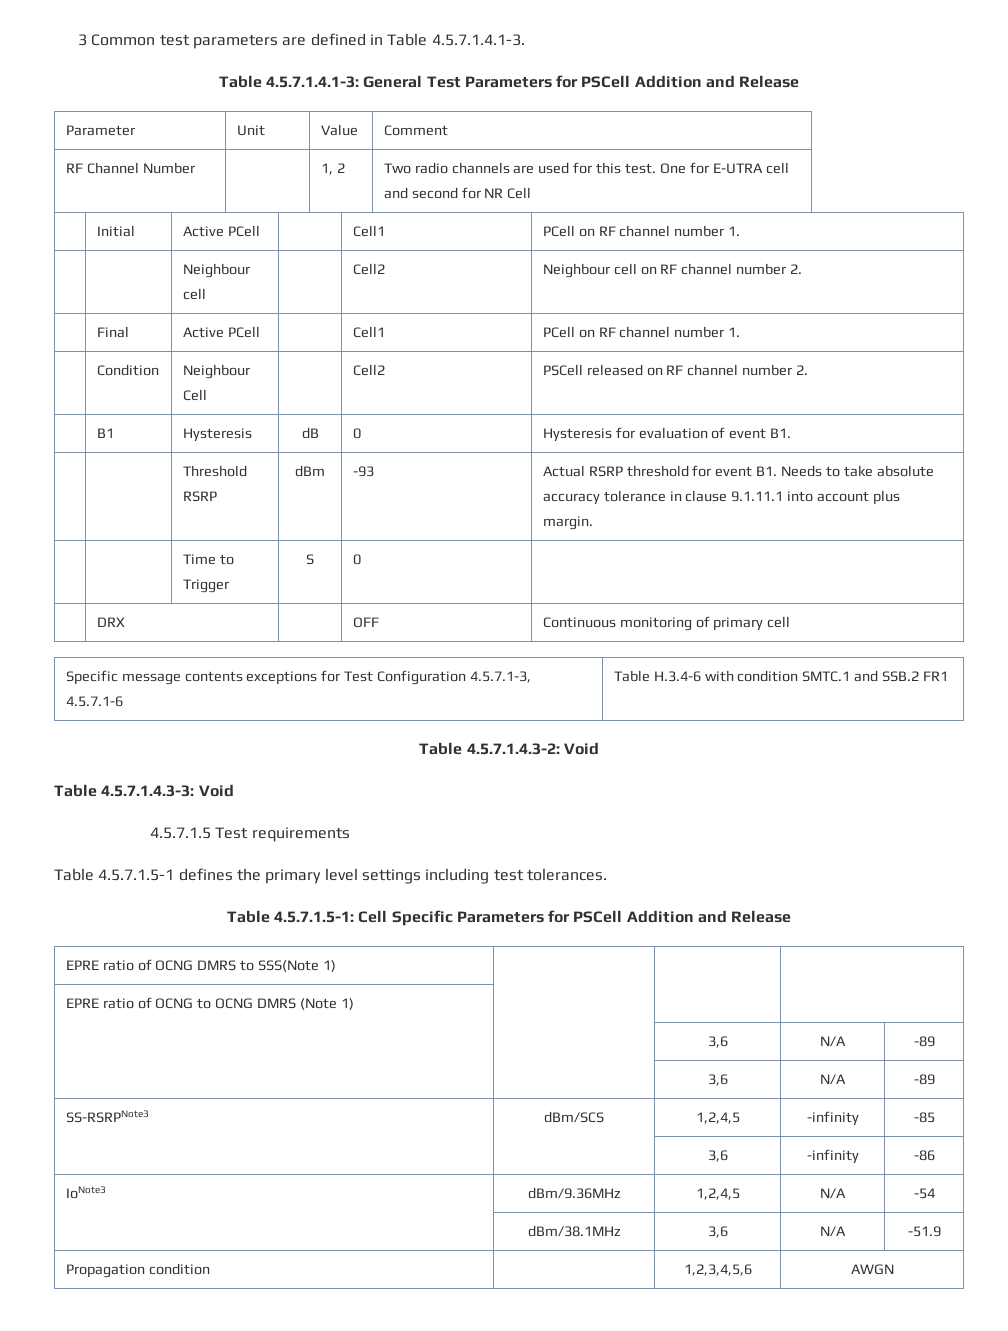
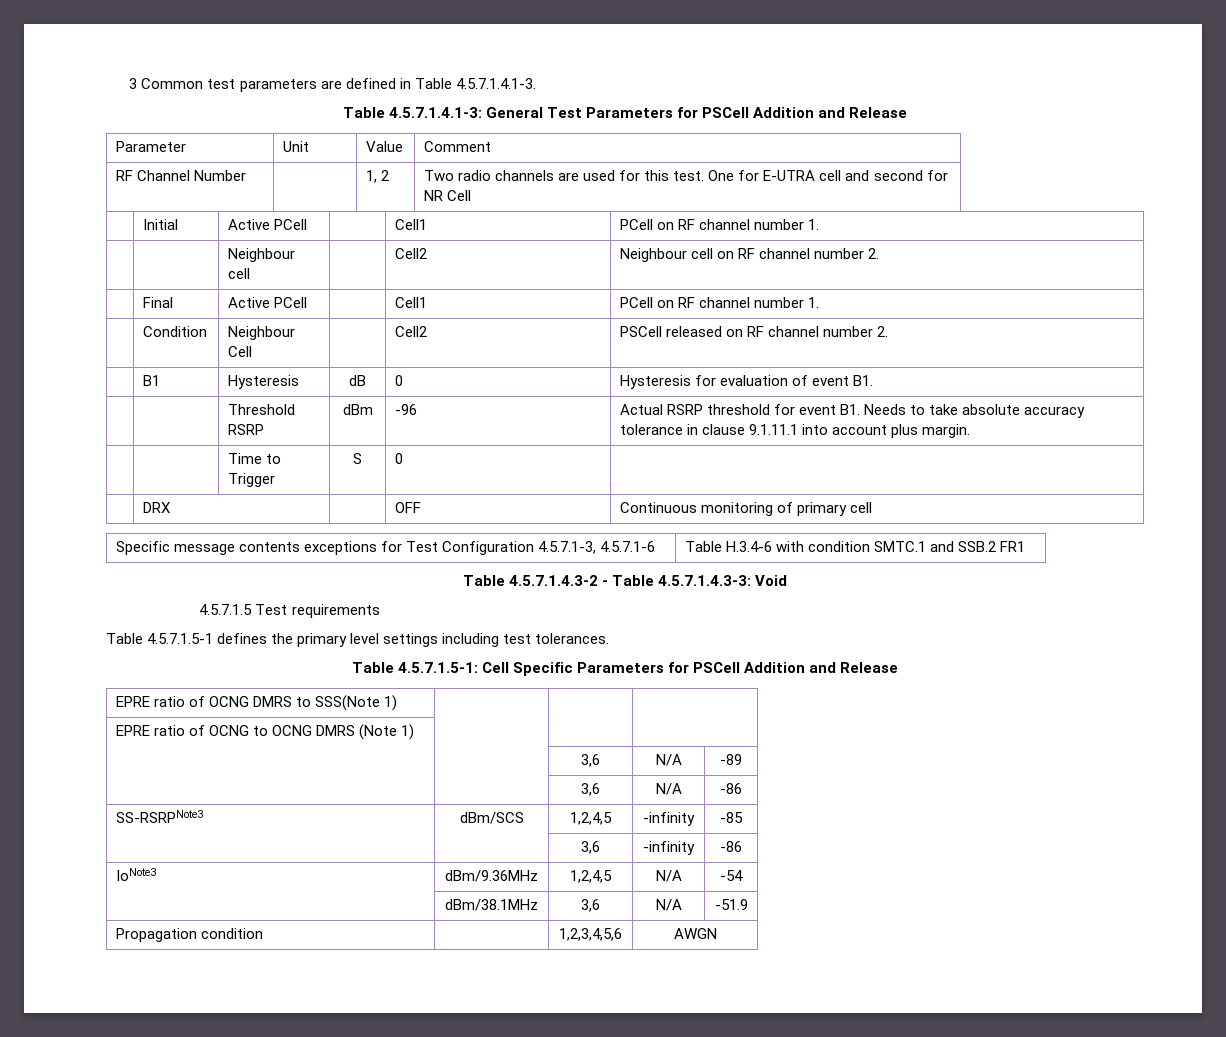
[352,466,374,477] -93 -> [394,404,417,415] -96
[466,742,599,755] 4.5.7.1.4.3-2: Void // -> [508,575,608,586] 4.5.7.1.4.3-2 -
[913,1074,935,1085] -89 -> [720,783,742,794] -86

